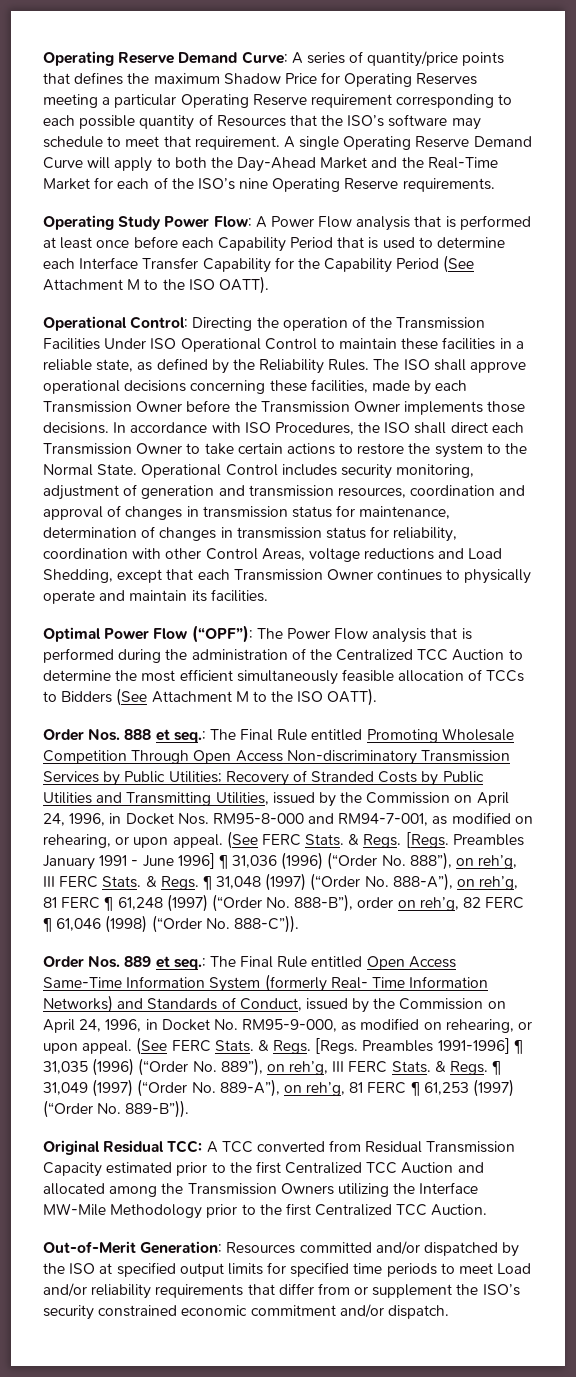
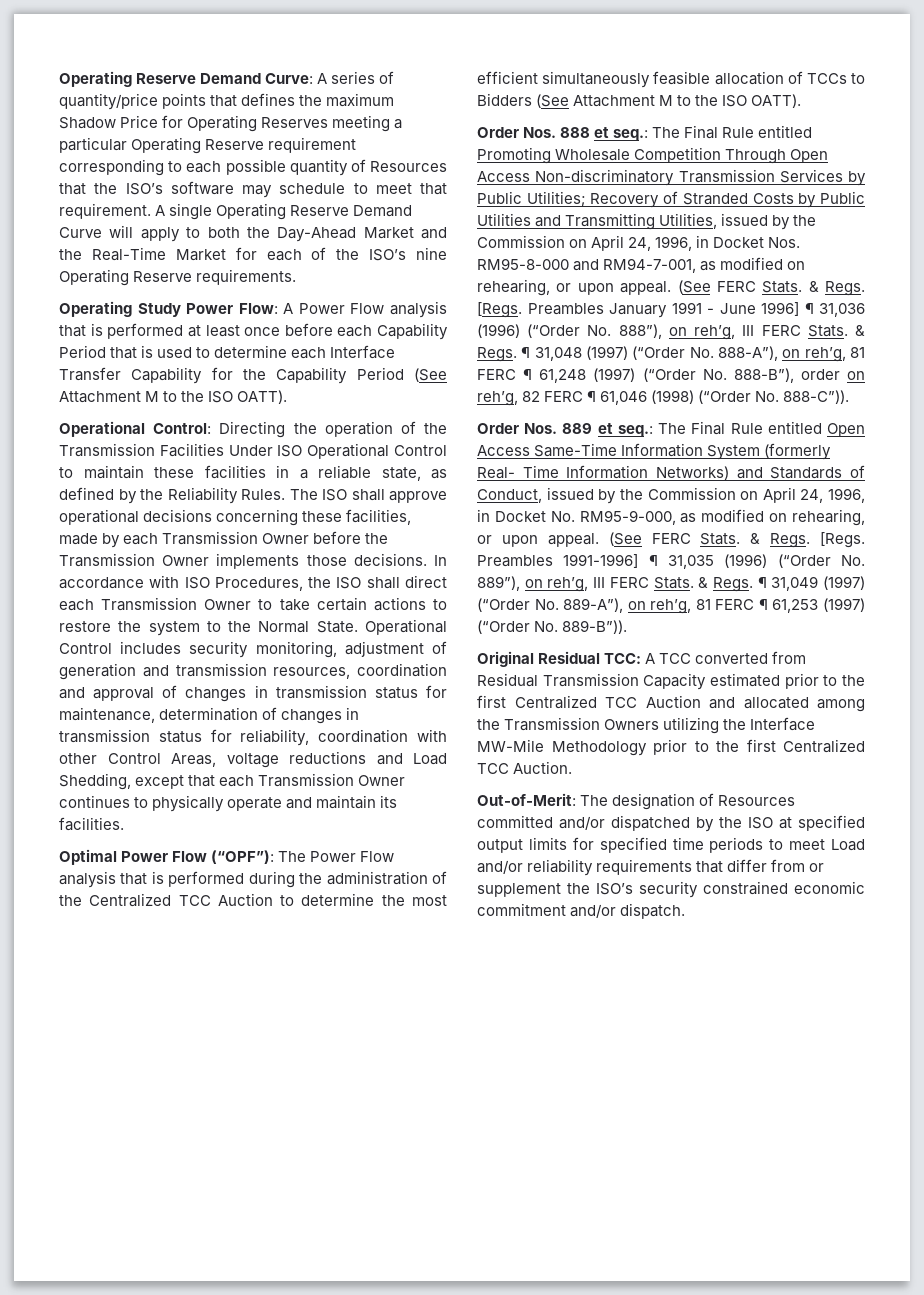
[43,1241,223,1254] Out-of-Merit Generation: -> [477,793,715,810] Out-of-Merit: The designation of

